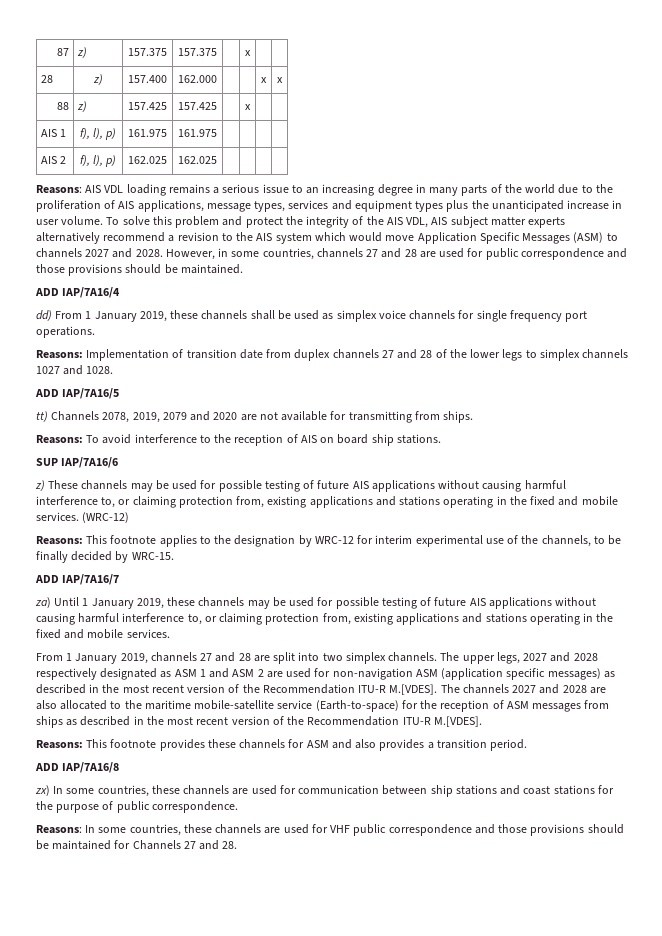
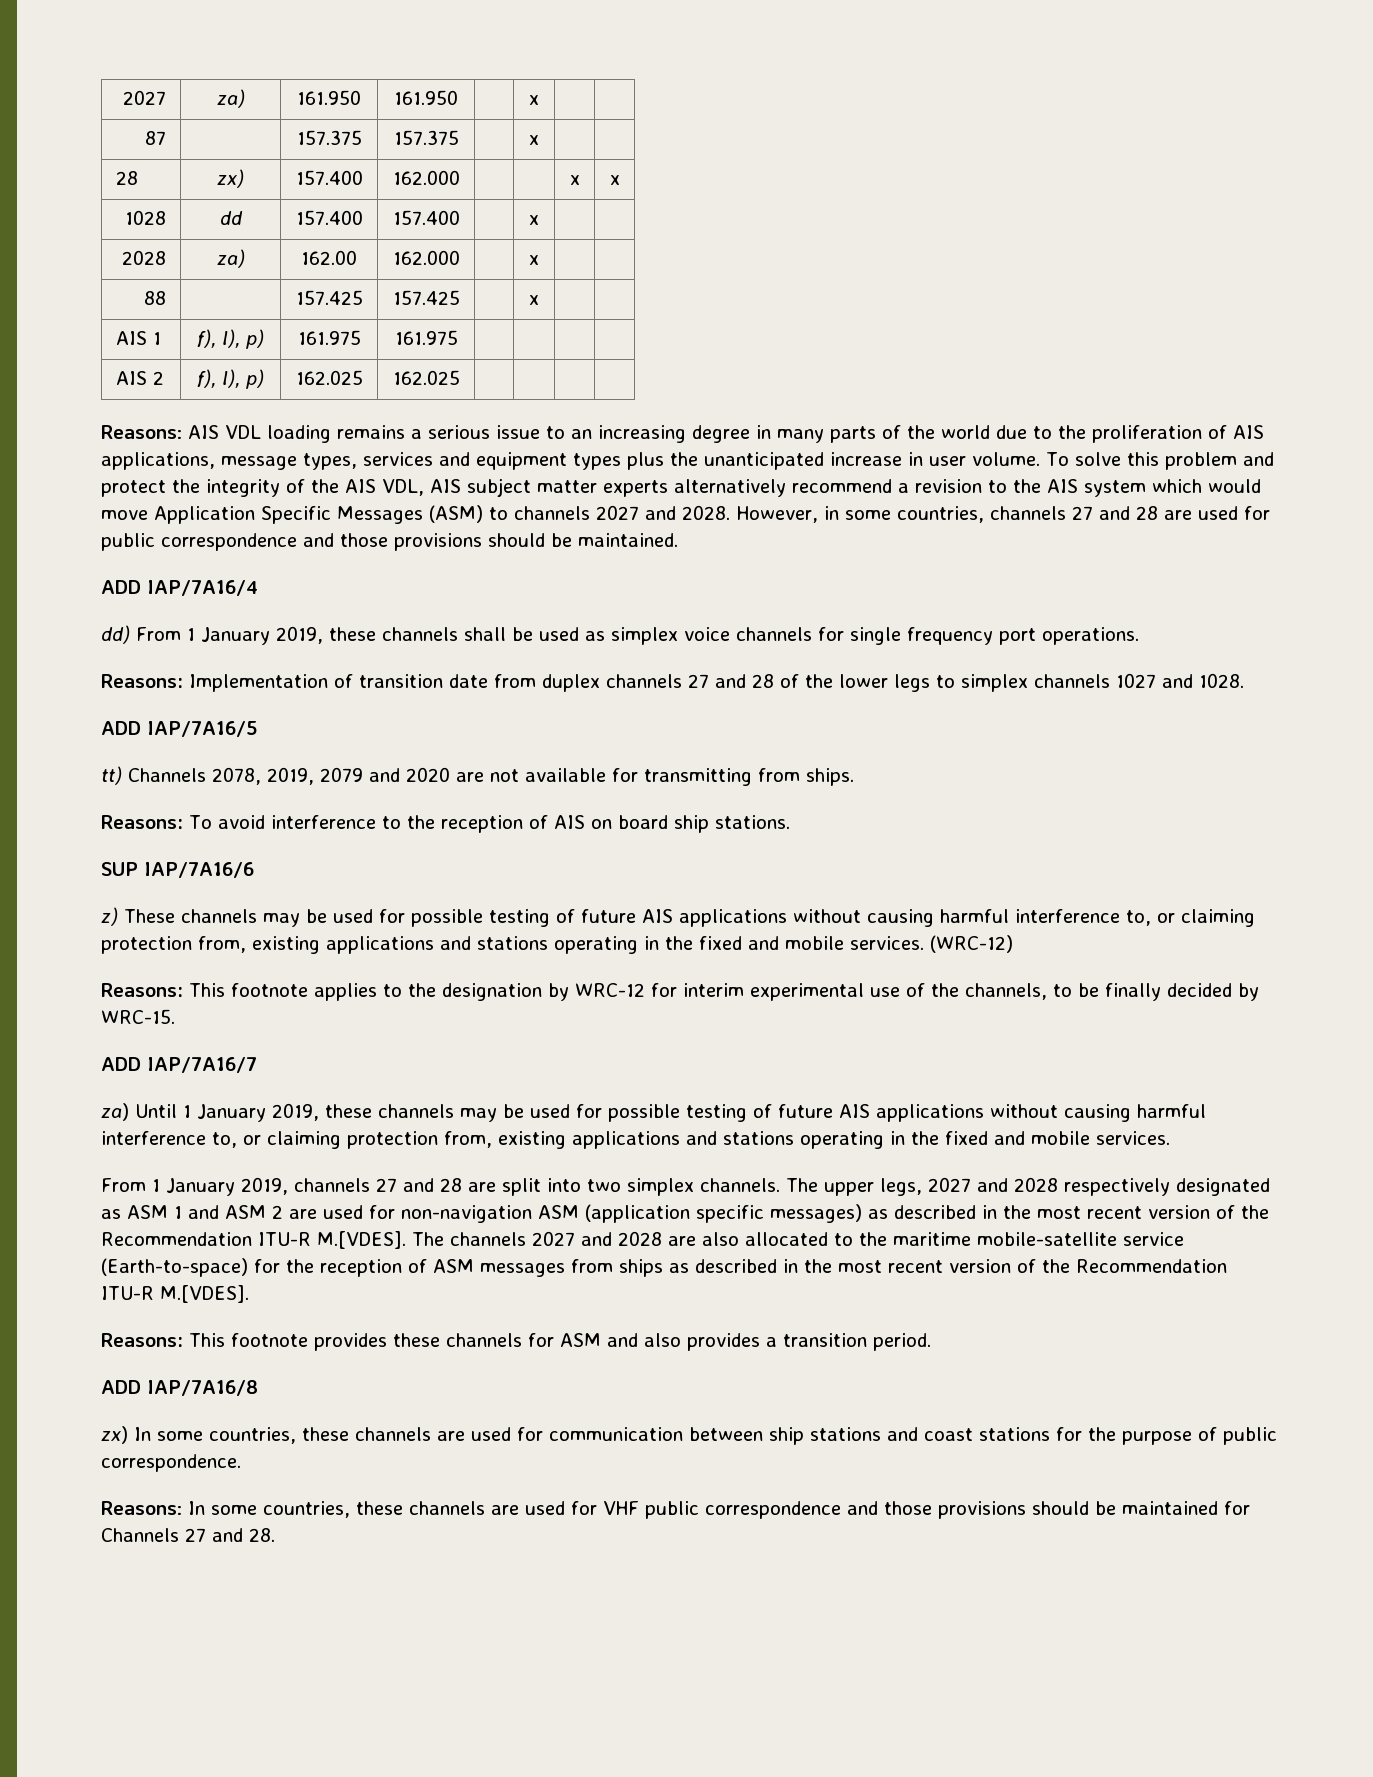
(56, 52) none -> [123,90,167,105] [216,89,245,108] [297,90,361,105] [394,90,458,105] [529,95,539,105] 2027 | za) | 161.950 | 161.950 | | x | | //
[77,47,88,58] z) -> (167, 138) none
[92,74,103,85] z) -> [217,169,244,188] zx)
(283, 80) none -> [125,210,167,225] [219,211,243,225] [295,210,363,225] [392,210,460,225] [529,215,539,225] [122,250,167,265] [216,249,245,268] [301,250,357,265] [392,250,460,265] [529,255,539,265] // 1028 | dd | 157.400 | 157.400 | | x | | // 2028 | za) | 162.00 | 162.000 | | x | |
[77,101,88,112] z) -> (167, 298) none

